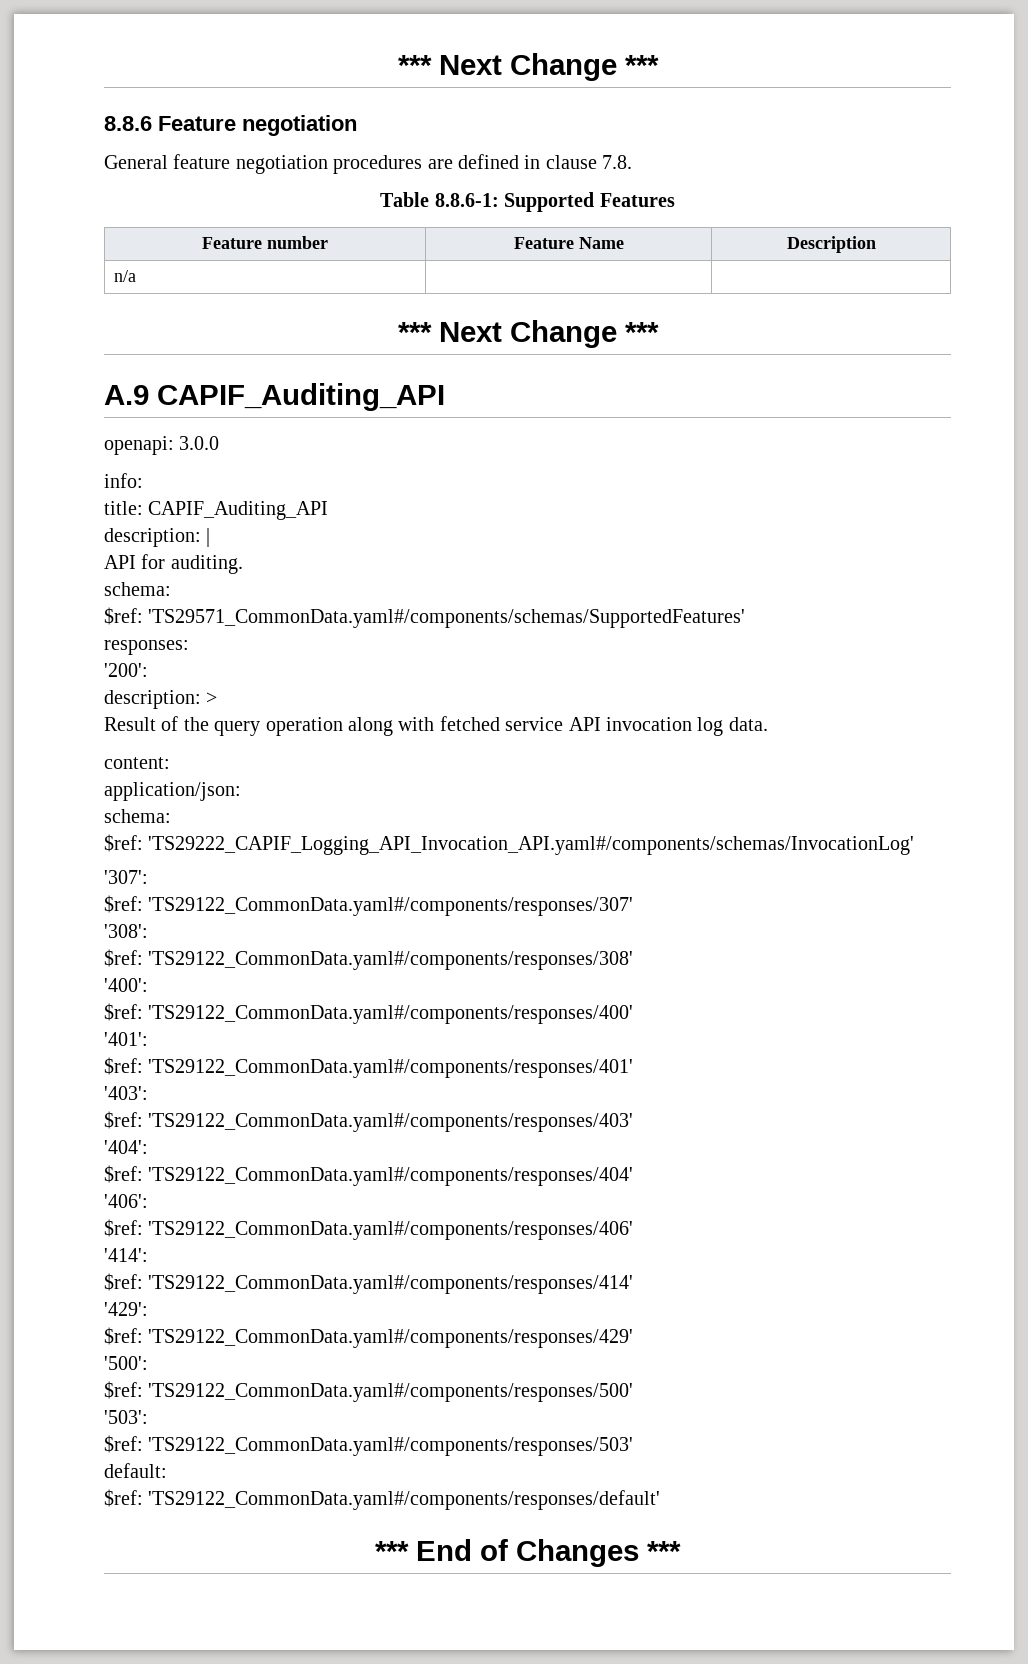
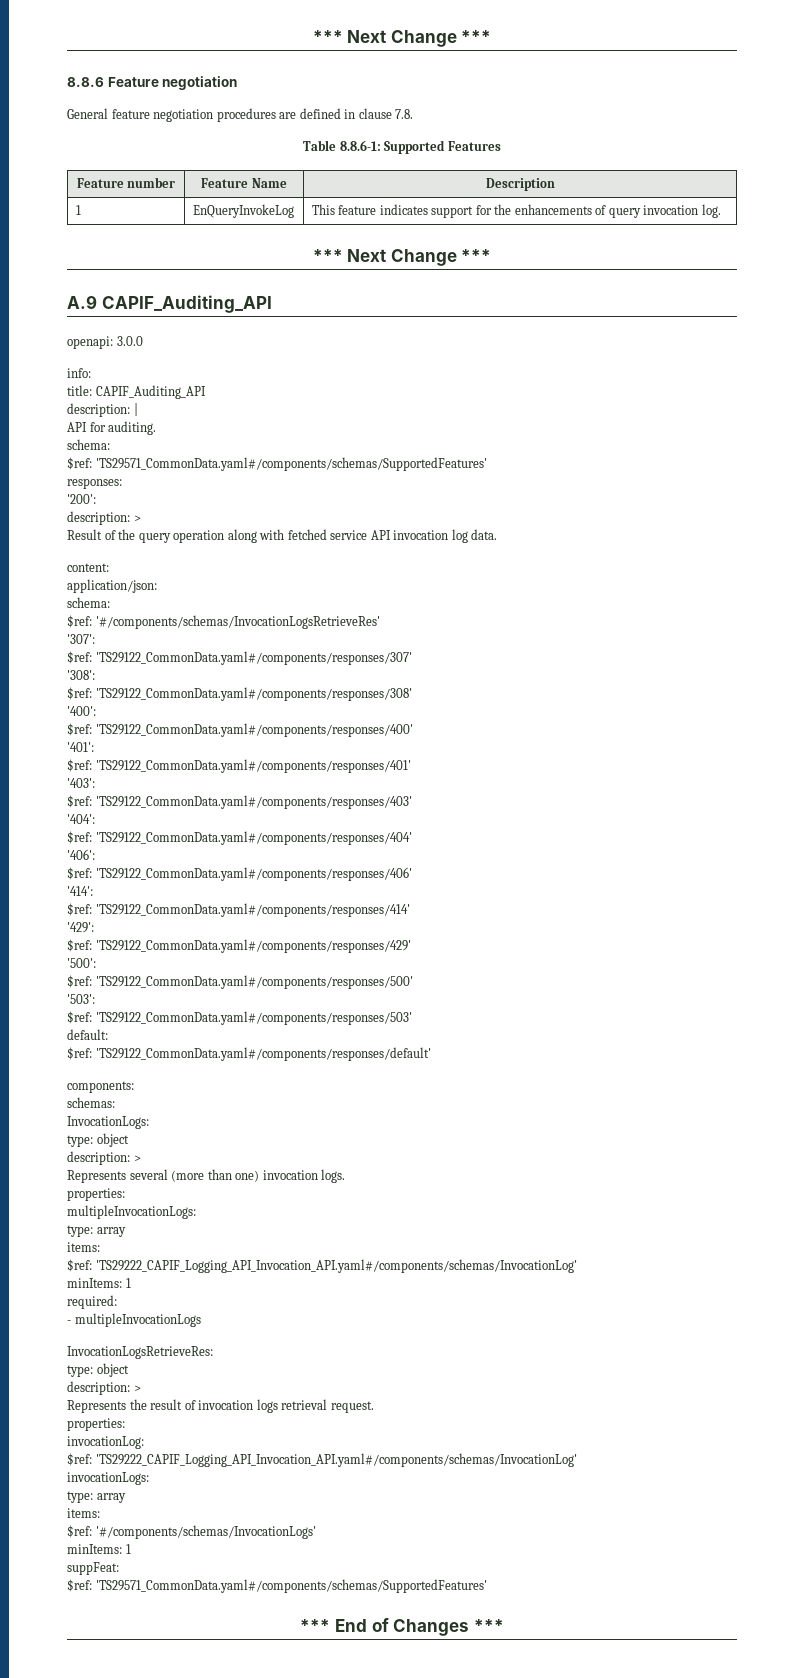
[113,270,136,282] n/a | | -> [75,205,81,215] [192,204,294,218] [311,204,721,218] 1 | EnQueryInvokeLog | This feature indicates support for the enhancements of query invocation log.
[148,836,915,855] 'TS29222_CAPIF_Logging_API_Invocation_API.yaml#/components/schemas/InvocationLog' -> [95,615,380,629] '#/components/schemas/InvocationLogsRetrieveRes'
(661, 1500) none -> [67,1081,134,1093] [67,1097,115,1108] [67,1116,149,1129] [67,1133,129,1147] [67,1151,141,1165] [67,1169,346,1183] [67,1188,125,1201] [67,1205,196,1219] [67,1225,126,1237] [67,1242,100,1252] [67,1259,577,1273] [67,1278,131,1288] [67,1295,117,1309] [67,1313,201,1327] [67,1346,213,1359] [67,1363,129,1377] [67,1381,141,1395] [67,1399,374,1413] [67,1418,125,1431] [67,1436,144,1449] [67,1453,577,1467] [67,1472,149,1485] [67,1491,126,1503] [67,1508,100,1518] [67,1525,316,1539] [67,1544,131,1554] [67,1562,119,1575] [67,1579,487,1593] // components: // schemas: // InvocationLogs: // type: object // description: > // Represents several (more than one) invocation logs. // properties: // multipleInvocationLogs: // type: array // items: // $ref: 'TS29222_CAPIF_Logging_API_Invocation_API.yaml#/components/schemas/InvocationLog' // minItems: 1 // required: // - multipleInvocationLogs // InvocationLogsRetrieveRes: // type: object // description: > // Represents the result of invocation logs retrieval request. // properties: // invocationLog: // $ref: 'TS29222_CAPIF_Logging_API_Invocation_API.yaml#/components/schemas/InvocationLog' // invocationLogs: // type: array // items: // $ref: '#/components/schemas/InvocationLogs' // minItems: 1 // suppFeat: // $ref: 'TS29571_CommonData.yaml#/components/schemas/SupportedFeatures'

